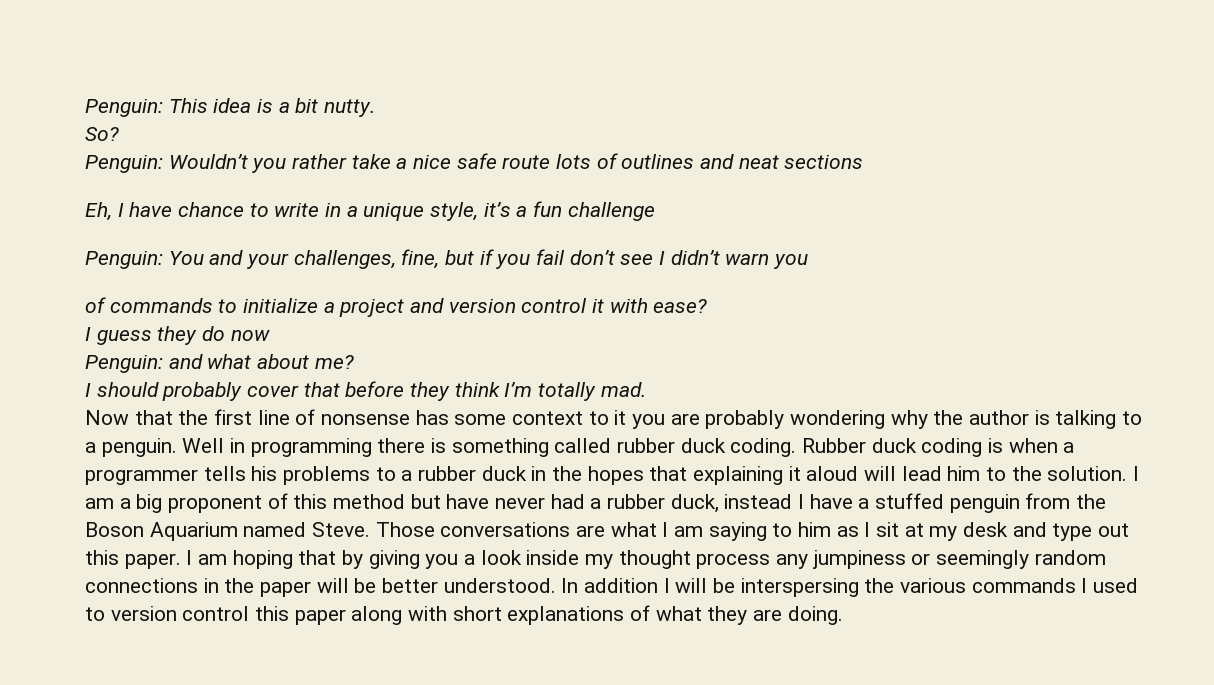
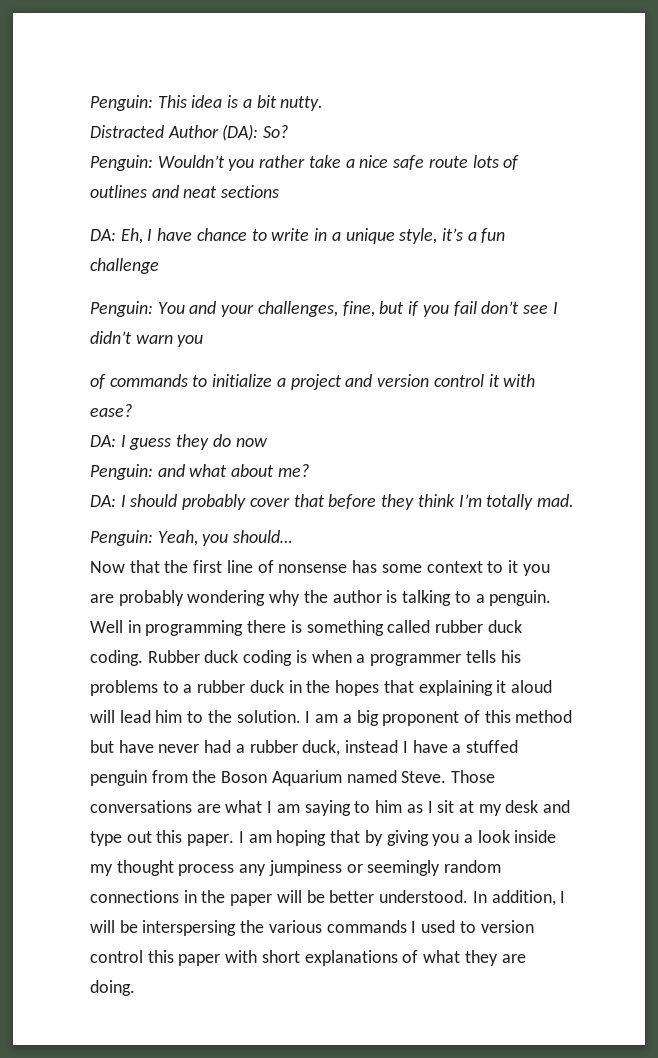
(376, 108) none -> [90,124,259,141] Distracted Author (DA):
(864, 162) none -> [90,229,116,241] DA:
(708, 306) none -> [90,435,116,447] DA:
(354, 362) none -> [90,495,116,507] DA:
(646, 389) none -> [90,530,293,546] // Penguin: Yeah, you should…
[584,578,659,593] addition -> [491,890,556,906] addition,
[351,606,403,625] along -> (221, 960) none

